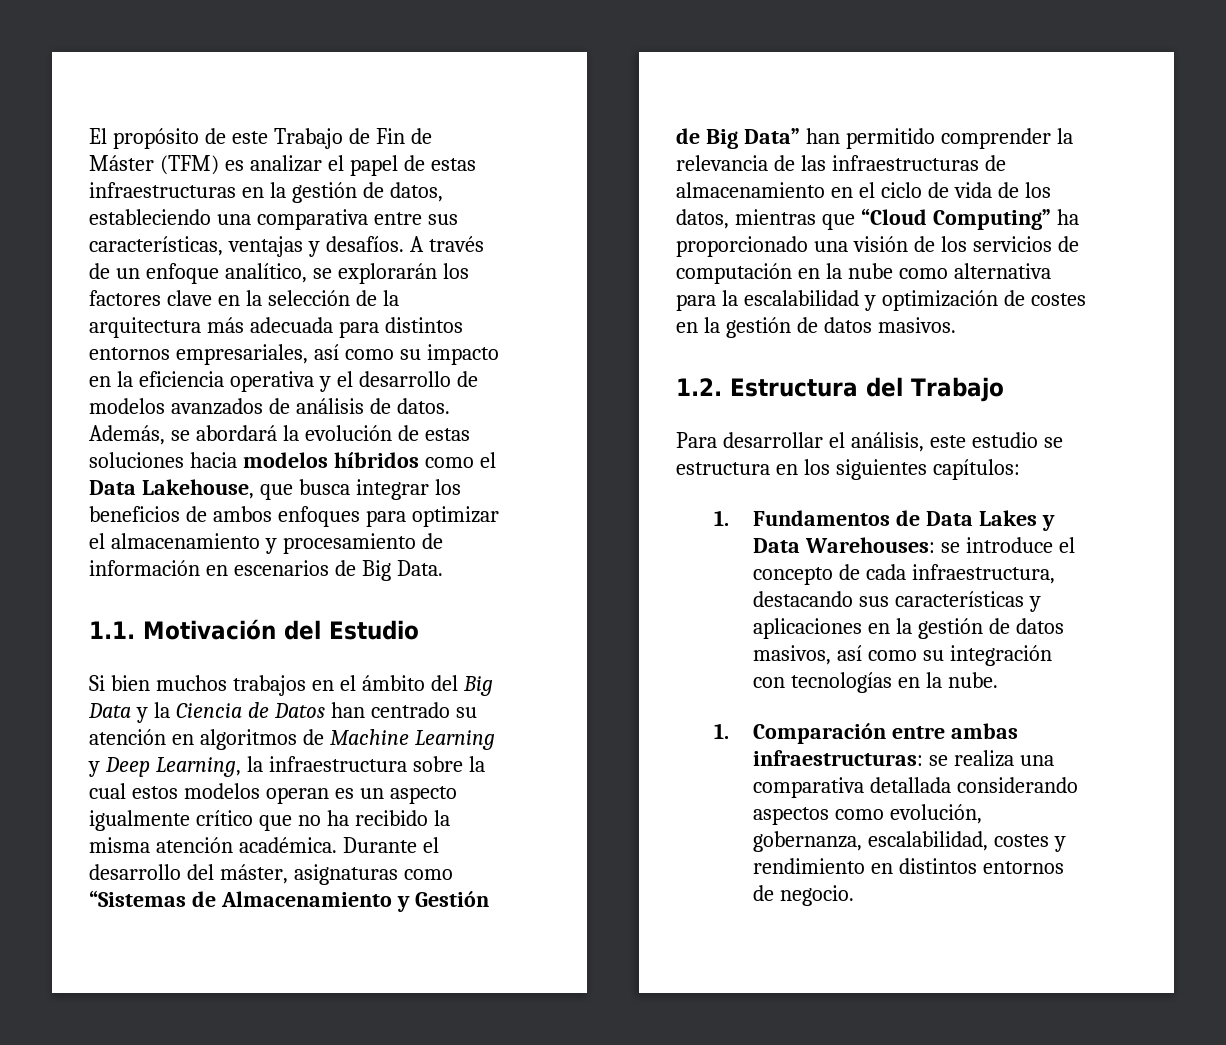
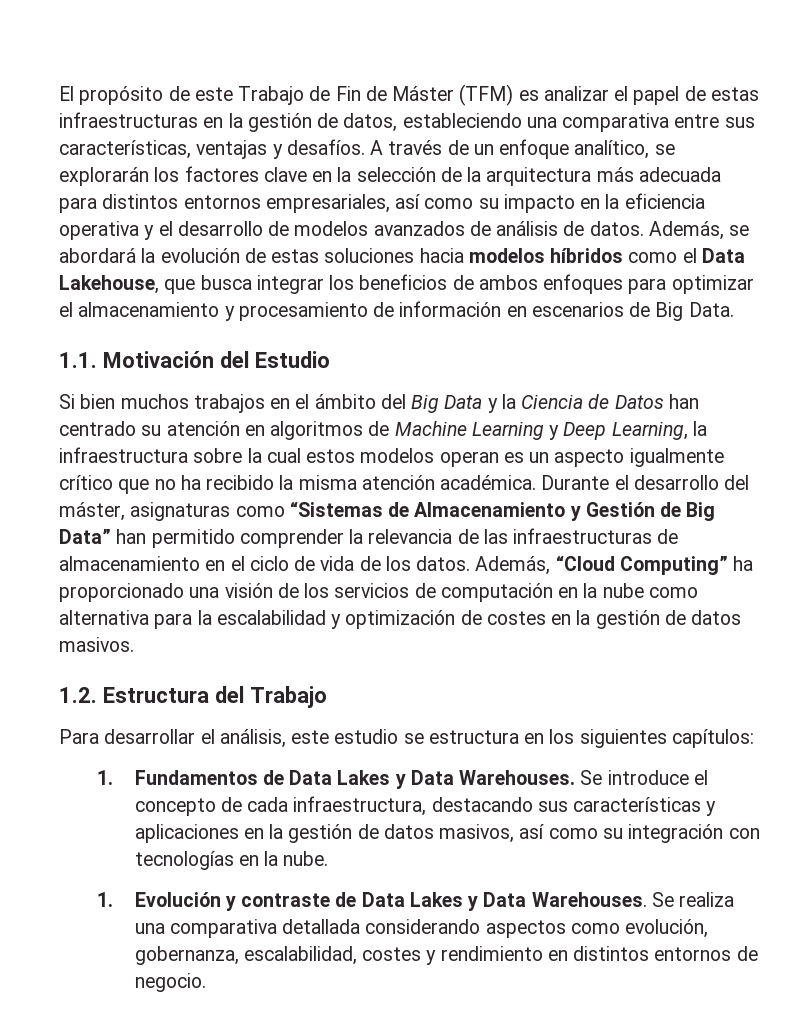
[676,209,855,230] datos, mientras que -> [416,556,551,575] datos. Además,
[804,537,960,553] Warehouses: se -> [459,770,603,785] Warehouses. Se
[752,723,1018,744] [752,750,948,766] Comparación entre ambas infraestructuras: se -> [134,892,674,911] Evolución y contraste de Data Lakes y Data Warehouses. Se

